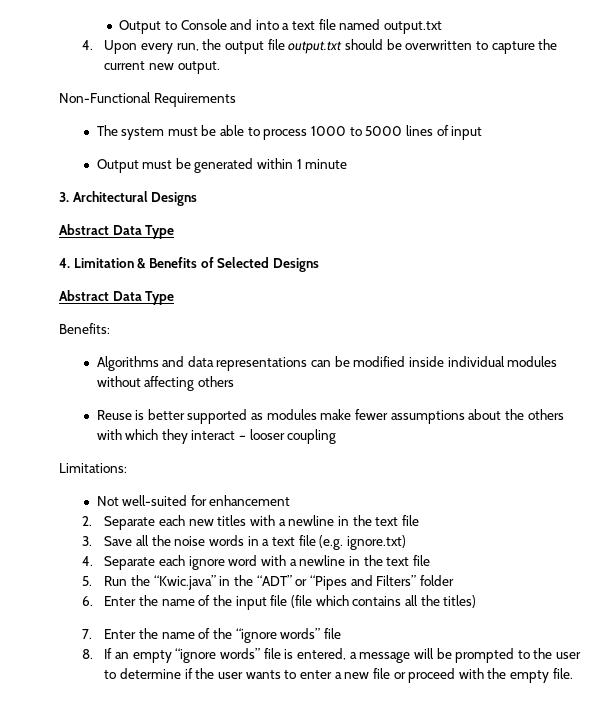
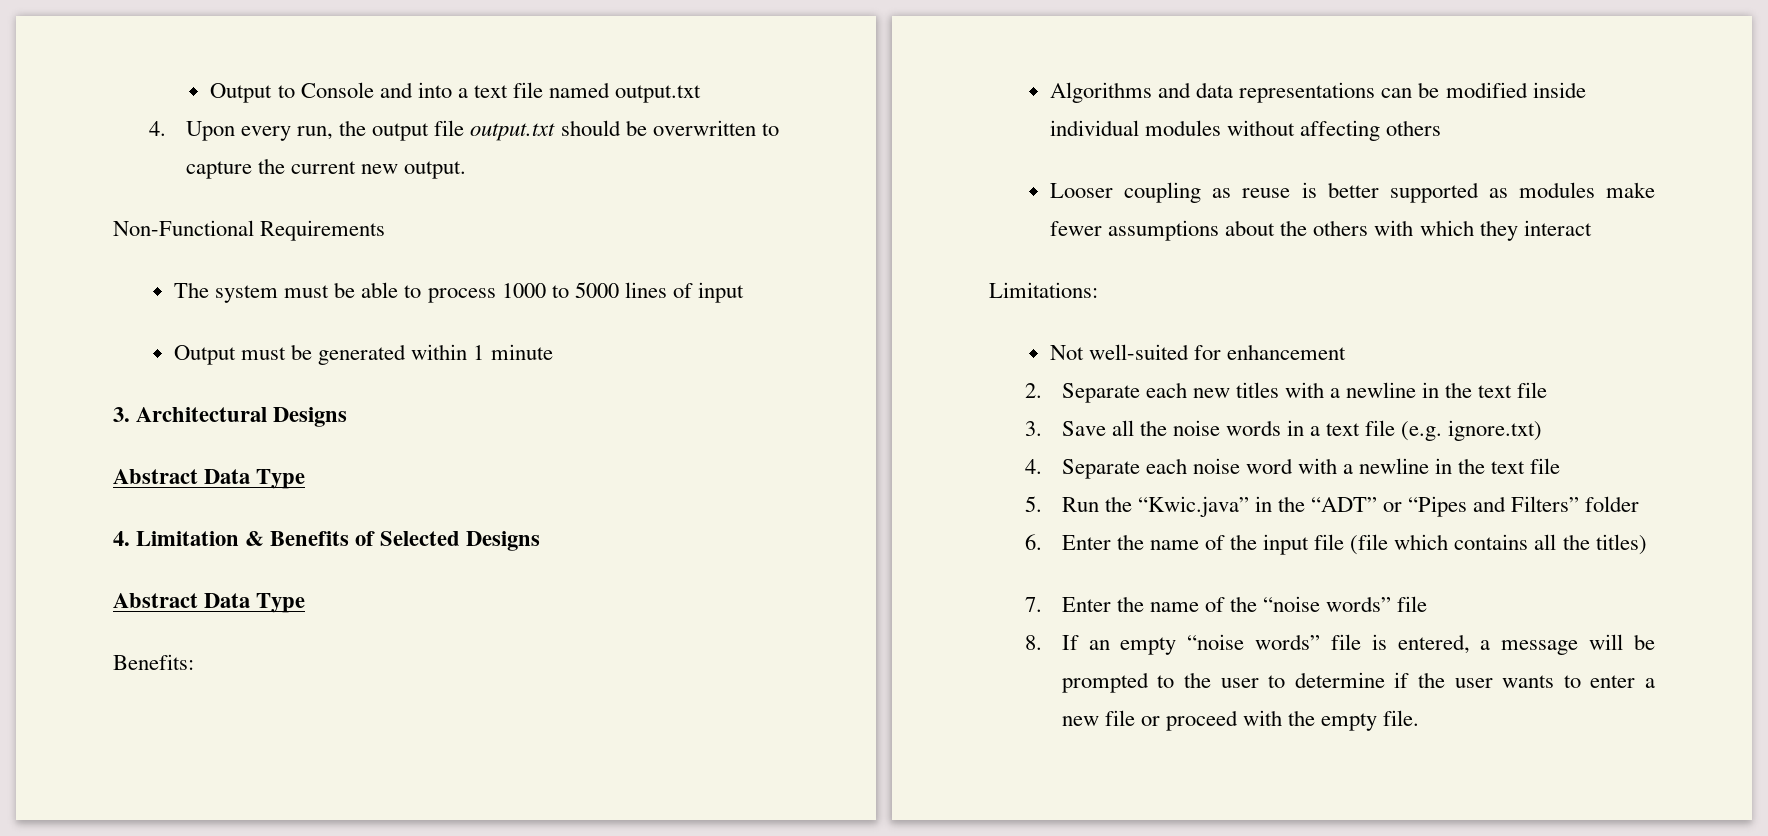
[96,410,132,420] Reuse -> [1050,182,1291,203] Looser coupling as reuse
[239,429,337,444] – looser coupling -> (1592, 228) none
[188,556,225,570] ignore -> [1192,458,1240,474] noise
[235,628,277,643] “ignore -> [1263,596,1321,612] “noise
[175,648,217,663] “ignore -> [1187,634,1245,650] “noise

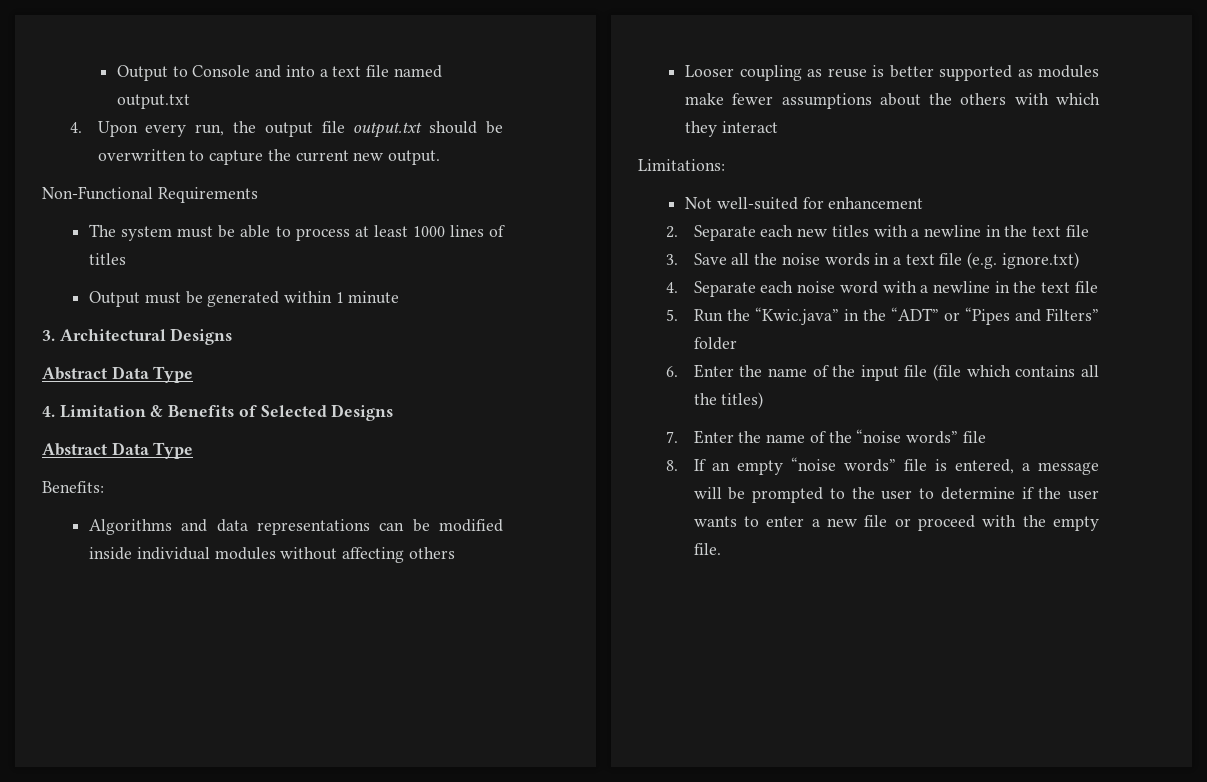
[501,282,619,298] 1000 to 5000 -> [354,225,445,237] at least 1000
[697,282,744,303] input -> [89,253,127,265] titles

